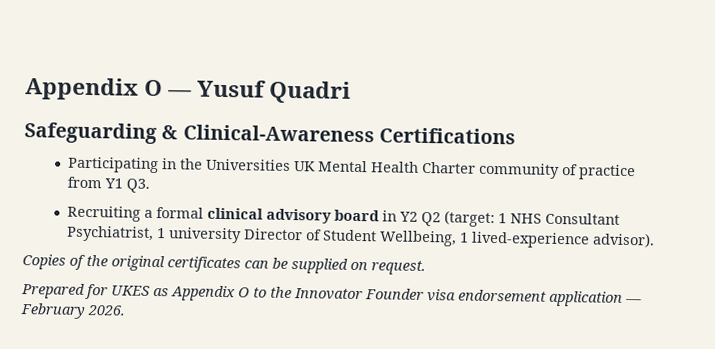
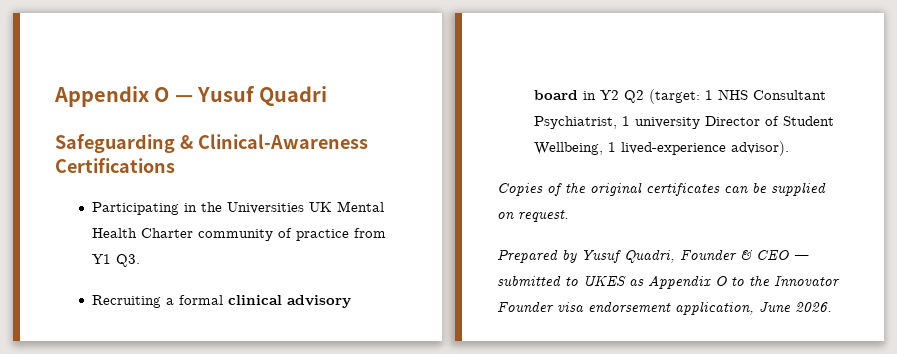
[84,283,108,300] for -> [562,249,809,263] [497,275,578,287] by Yusuf Quadri, Founder & CEO — submitted to
[549,290,642,307] [20,303,86,319] application — February -> [675,301,791,315] application, June

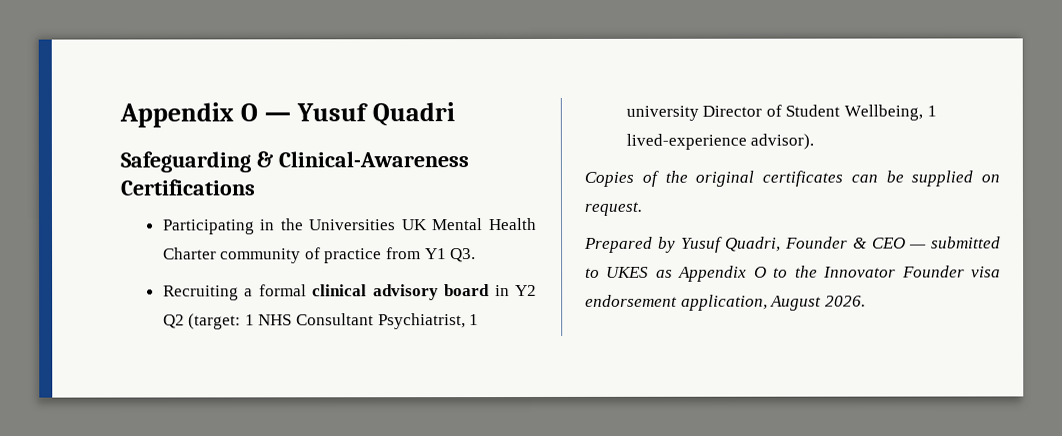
[759,302,791,313] June -> [770,295,823,311] August

